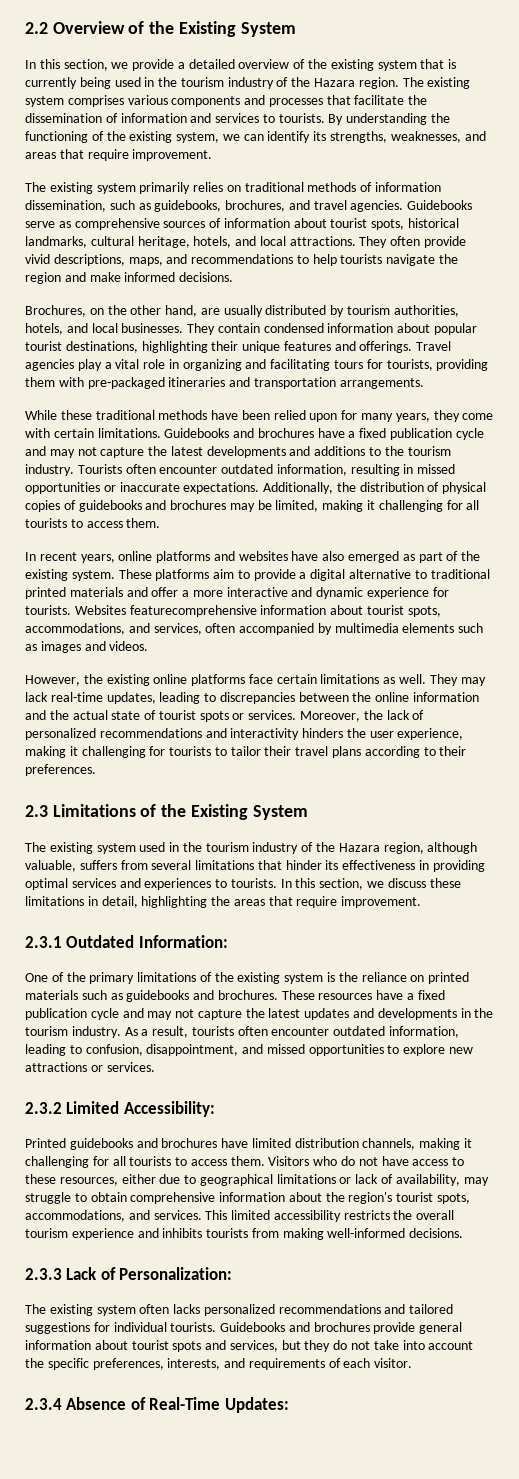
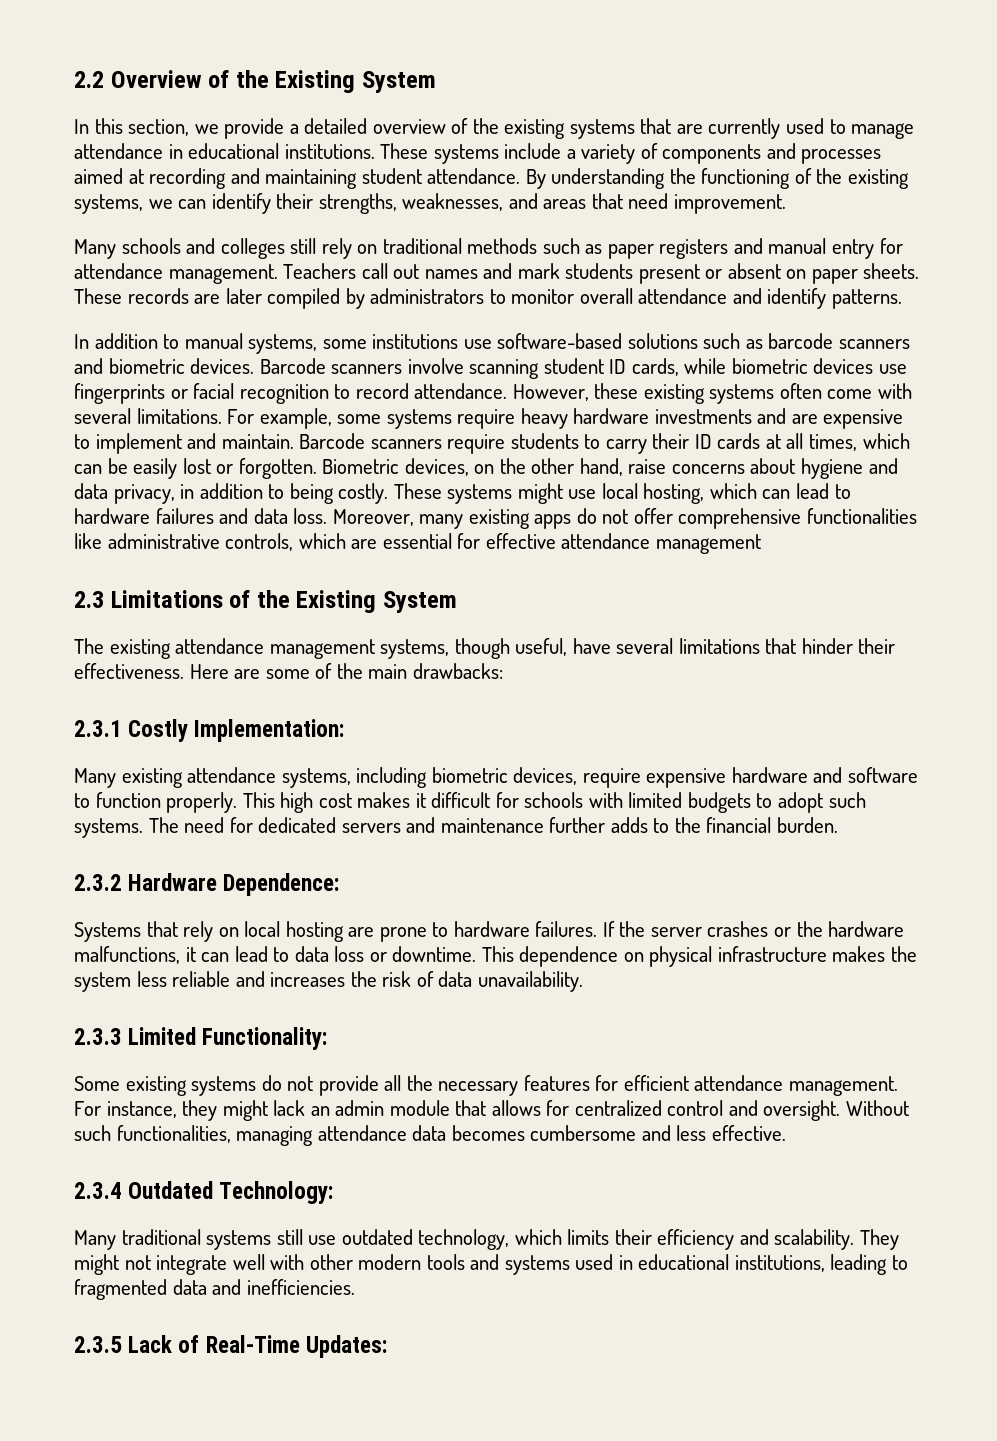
[377,59,457,71] [25,77,471,89] [25,95,428,107] [25,113,325,123] system that is currently being used in the tourism industry of the Hazara region. The existing system comprises various components and processes that facilitate the dissemination of information and services to tourists. -> [569,118,915,139] [74,143,882,164] [74,168,521,189] systems that are currently used to manage attendance in educational institutions. These systems include a variety of components and processes aimed at recording and maintaining student attendance.
[176,132,220,143] system, -> [74,194,143,214] systems,
[313,131,327,141] its -> [276,193,314,209] their
[87,149,213,161] [25,182,442,194] [25,200,473,212] [25,218,460,230] [25,236,467,248] [25,254,459,266] [25,272,234,284] [25,305,459,317] [25,323,478,335] [25,341,452,353] [25,359,489,371] [25,377,424,389] [25,410,494,422] [25,428,484,440] [25,446,451,458] [25,464,456,476] [25,482,487,494] [25,500,480,512] [25,518,161,528] [25,551,481,563] [25,569,490,581] [25,587,449,599] [25,605,441,617] [25,623,484,635] [25,641,149,653] [25,674,486,686] [25,692,480,704] [25,710,425,722] [25,728,464,740] [25,746,467,758] [25,764,96,776] require improvement. // The existing system primarily relies on traditional methods of information dissemination, such as guidebooks, brochures, and travel agencies. Guidebooks serve as comprehensive sources of information about tourist spots, historical landmarks, cultural heritage, hotels, and local attractions. They often provide vivid descriptions, maps, and recommendations to help tourists navigate the region and make informed decisions. // Brochures, on the other hand, are usually distributed by tourism authorities, hotels, and local businesses. They contain condensed information about popular tourist destinations, highlighting their unique features and offerings. Travel agencies play a vital role in organizing and facilitating tours for tourists, providing them with pre-packaged itineraries and transportation arrangements. // While these traditional methods have been relied upon for many years, they come with certain limitations. Guidebooks and brochures have a fixed publication cycle and may not capture the latest developments and additions to the tourism industry. Tourists often encounter outdated information, resulting in missed opportunities or inaccurate expectations. Additionally, the distribution of physical copies of guidebooks and brochures may be limited, making it challenging for all tourists to access them. // In recent years, online platforms and websites have also emerged as part of the existing system. These platforms aim to provide a digital alternative to traditional printed materials and offer a more interactive and dynamic experience for tourists. Websites featurecomprehensive information about tourist spots, accommodations, and services, often accompanied by multimedia elements such as images and videos. // However, the existing online platforms face certain limitations as well. They may lack real-time updates, leading to discrepancies between the online information and the actual state of tourist spots or services. Moreover, the lack of personalized recommendations and interactivity hinders the user experience, making it challenging for tourists to tailor their travel plans according to their preferences. -> [628,193,786,214] [74,238,903,259] [74,263,920,284] [74,288,902,309] [74,333,910,354] [74,358,907,379] [74,383,912,404] [74,408,904,429] [74,433,910,454] [74,458,898,479] [74,483,851,504] [74,508,917,529] [74,533,761,554] need improvement. // Many schools and colleges still rely on traditional methods such as paper registers and manual entry for attendance management. Teachers call out names and mark students present or absent on paper sheets. These records are later compiled by administrators to monitor overall attendance and identify patterns. // In addition to manual systems, some institutions use software-based solutions such as barcode scanners and biometric devices. Barcode scanners involve scanning student ID cards, while biometric devices use fingerprints or facial recognition to record attendance. However, these existing systems often come with several limitations. For example, some systems require heavy hardware investments and are expensive to implement and maintain. Barcode scanners require students to carry their ID cards at all times, which can be easily lost or forgotten. Biometric devices, on the other hand, raise concerns about hygiene and data privacy, in addition to being costly. These systems might use local hosting, which can lead to hardware failures and data loss. Moreover, many existing apps do not offer comprehensive functionalities like administrative controls, which are essential for effective attendance management
[96,842,478,854] [25,860,485,872] [25,878,461,890] [25,896,422,908] [25,935,228,948] [25,972,470,984] [25,990,445,1002] [25,1008,494,1020] [25,1026,460,1038] [25,1044,474,1056] [25,1062,155,1072] [25,1101,215,1117] [25,1138,473,1150] [25,1156,465,1168] [25,1174,489,1186] [25,1192,471,1204] [25,1210,455,1222] [25,1228,464,1240] [25,1267,233,1280] [25,1304,454,1316] [25,1322,463,1334] [25,1340,474,1352] [25,1358,413,1370] [25,1397,127,1410] system used in the tourism industry of the Hazara region, although valuable, suffers from several limitations that hinder its effectiveness in providing optimal services and experiences to tourists. In this section, we discuss these limitations in detail, highlighting the areas that require improvement. // 2.3.1 Outdated Information: // One of the primary limitations of the existing system is the reliance on printed materials such as guidebooks and brochures. These resources have a fixed publication cycle and may not capture the latest updates and developments in the tourism industry. As a result, tourists often encounter outdated information, leading to confusion, disappointment, and missed opportunities to explore new attractions or services. // 2.3.2 Limited Accessibility: // Printed guidebooks and brochures have limited distribution channels, making it challenging for all tourists to access them. Visitors who do not have access to these resources, either due to geographical limitations or lack of availability, may struggle to obtain comprehensive information about the region's tourist spots, accommodations, and services. This limited accessibility restricts the overall tourism experience and inhibits tourists from making well-informed decisions. // 2.3.3 Lack of Personalization: // The existing system often lacks personalized recommendations and tailored suggestions for individual tourists. Guidebooks and brochures provide general information about tourist spots and services, but they do not take into account the specific preferences, interests, and requirements of each visitor. // 2.3.4 Absence -> [175,638,896,659] [74,663,503,679] [74,719,345,742] [74,767,918,788] [74,792,866,813] [74,817,838,838] [74,873,340,896] [74,921,905,942] [74,946,918,967] [74,971,583,992] [74,1027,328,1050] [74,1075,898,1096] [74,1100,909,1121] [74,1125,786,1146] [74,1181,334,1204] [74,1229,899,1250] [74,1254,909,1275] [74,1279,355,1300] [74,1335,173,1353] attendance management systems, though useful, have several limitations that hinder their effectiveness. Here are some of the main drawbacks: // 2.3.1 Costly Implementation: // Many existing attendance systems, including biometric devices, require expensive hardware and software to function properly. This high cost makes it difficult for schools with limited budgets to adopt such systems. The need for dedicated servers and maintenance further adds to the financial burden. // 2.3.2 Hardware Dependence: // Systems that rely on local hosting are prone to hardware failures. If the server crashes or the hardware malfunctions, it can lead to data loss or downtime. This dependence on physical infrastructure makes the system less reliable and increases the risk of data unavailability. // 2.3.3 Limited Functionality: // Some existing systems do not provide all the necessary features for efficient attendance management. For instance, they might lack an admin module that allows for centralized control and oversight. Without such functionalities, managing attendance data becomes cumbersome and less effective. // 2.3.4 Outdated Technology: // Many traditional systems still use outdated technology, which limits their efficiency and scalability. They might not integrate well with other modern tools and systems used in educational institutions, leading to fragmented data and inefficiencies. // 2.3.5 Lack

